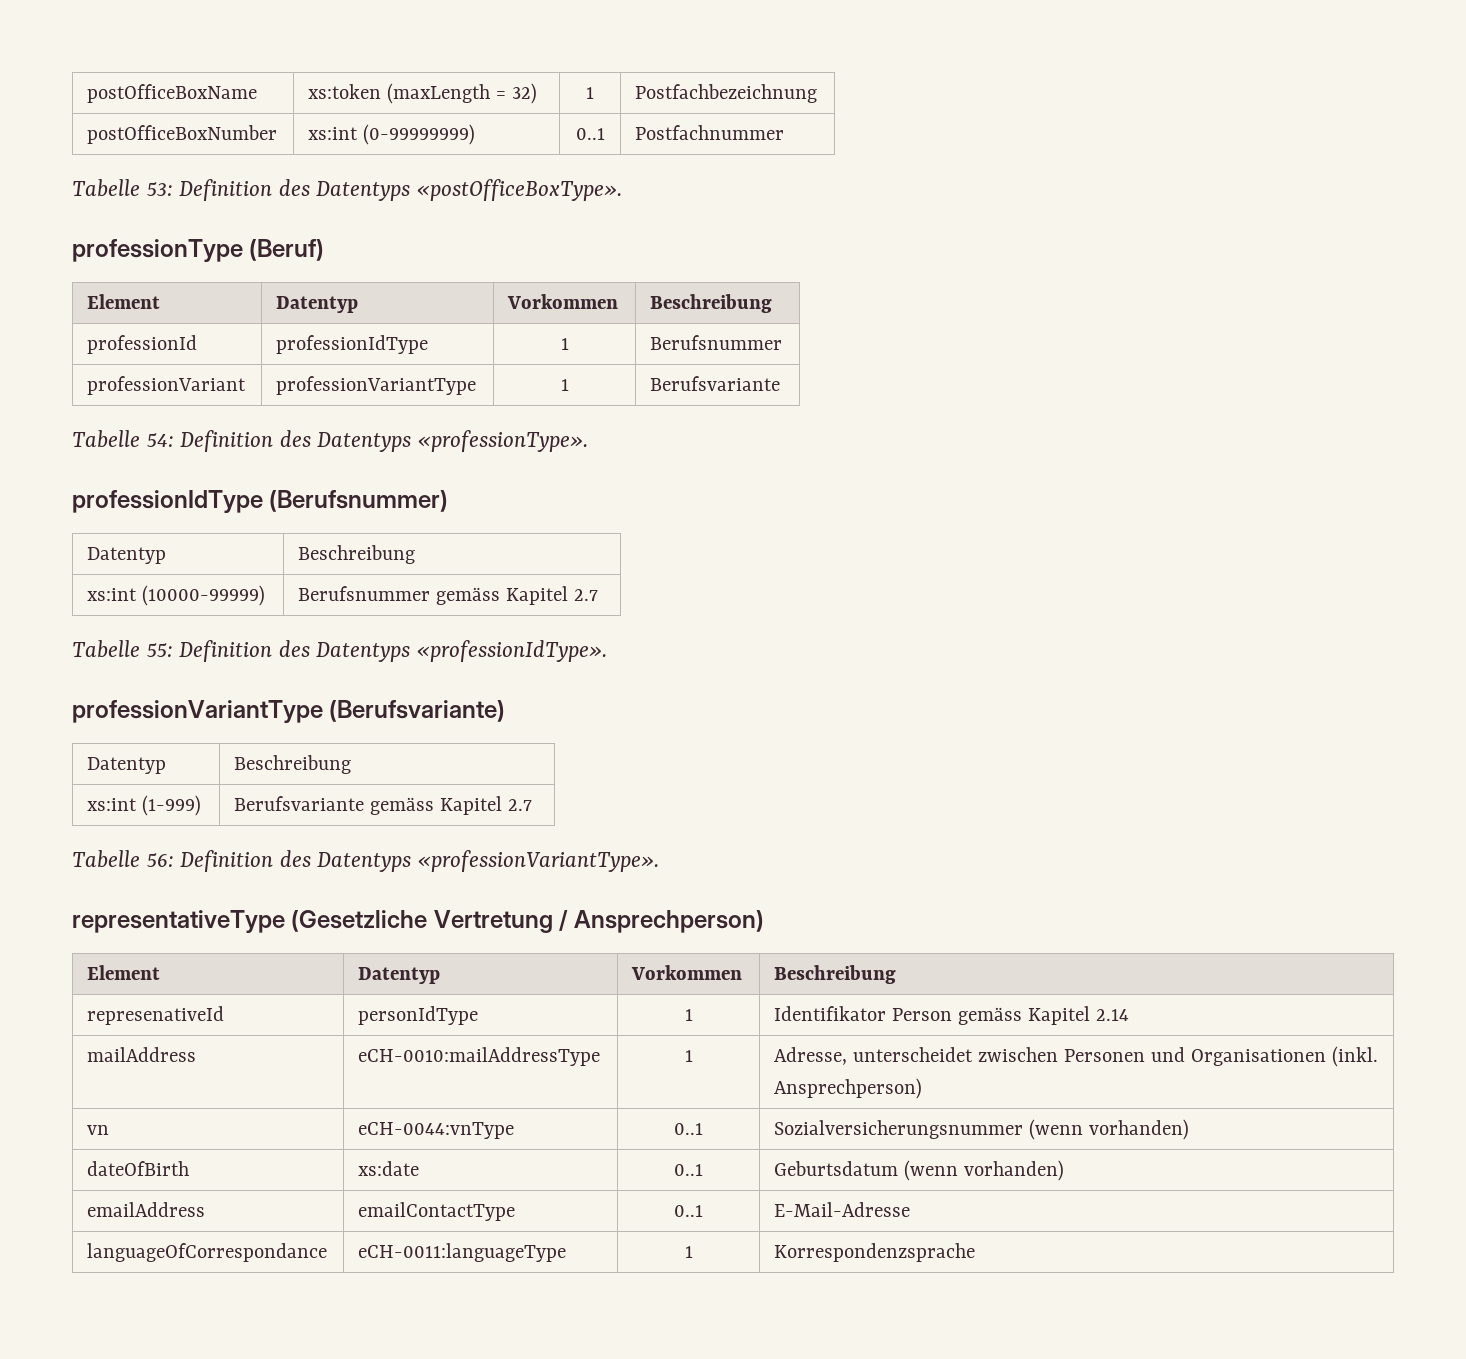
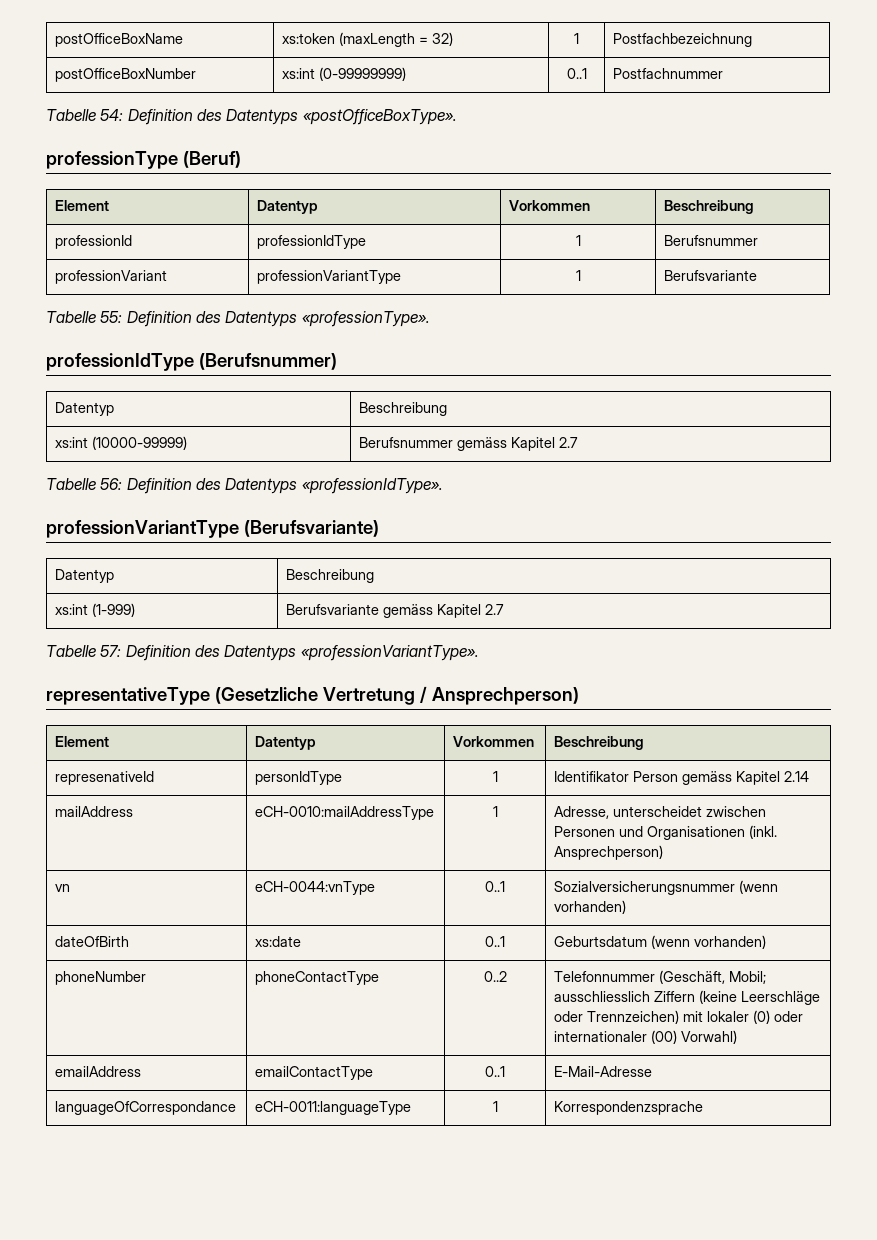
[146,182,173,196] 53: -> [100,109,124,121] 54:
[146,433,174,447] 54: -> [100,311,123,323] 55:
[146,643,173,657] 55: -> [100,478,123,490] 56:
[146,853,174,867] 56: -> [100,645,122,657] 57:
(1065, 1170) none -> [55,971,147,985] [255,971,380,985] [483,971,507,982] [554,970,767,984] [554,990,821,1005] [554,1010,804,1024] [554,1030,738,1044] // phoneNumber | phoneContactType | 0..2 | Telefonnummer (Geschäft, Mobil; ausschliesslich Ziffern (keine Leerschläge oder Trennzeichen) mit lokaler (0) oder internationaler (00) Vorwahl)

